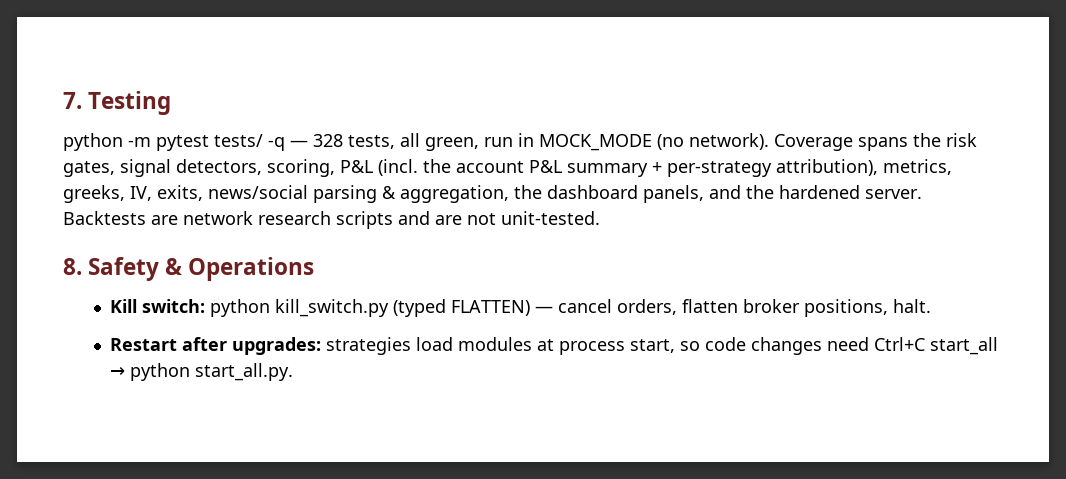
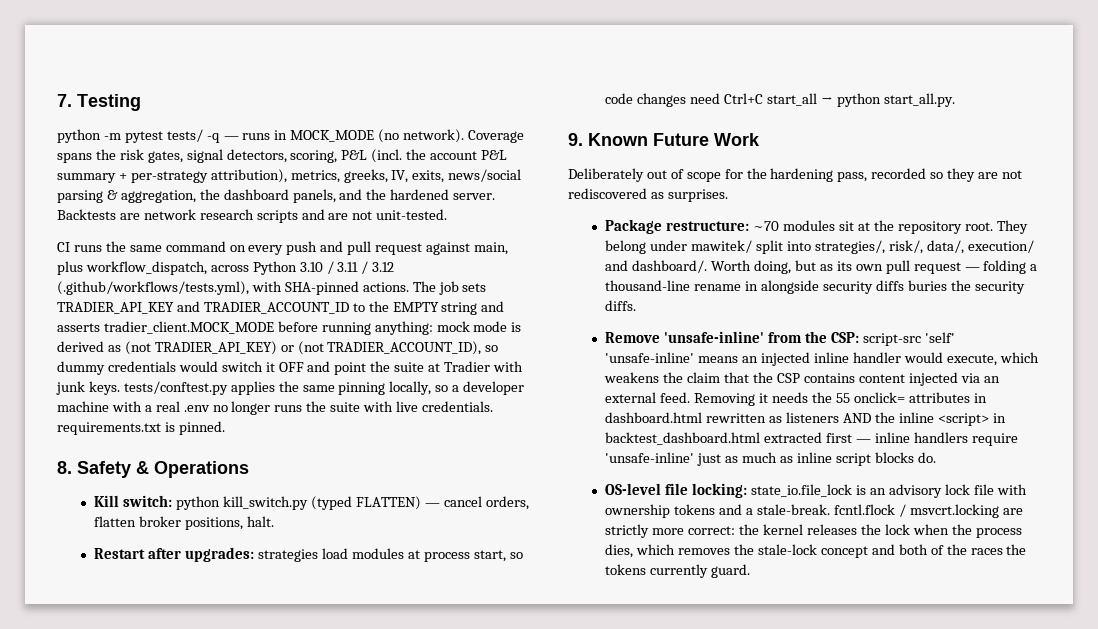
[313,133,513,151] 328 tests, all green, run -> [242,133,271,140] runs
(600, 218) none -> [57,241,508,255] [57,261,395,275] [57,281,487,295] [57,301,505,315] [57,321,522,335] [57,341,499,355] [57,361,523,375] [56,381,525,395] [57,401,493,415] [57,421,225,435] // CI runs the same command on every push and pull request against main, plus workflow_dispatch, across Python 3.10 / 3.11 / 3.12 (.github/workflows/tests.yml), with SHA-pinned actions. The job sets TRADIER_API_KEY and TRADIER_ACCOUNT_ID to the EMPTY string and asserts tradier_client.MOCK_MODE before running anything: mock mode is derived as (not TRADIER_API_KEY) or (not TRADIER_ACCOUNT_ID), so dummy credentials would switch it OFF and point the suite at Tradier with junk keys. tests/conftest.py applies the same pinning locally, so a developer machine with a real .env no longer runs the suite with live credentials. requirements.txt is pinned.
(294, 372) none -> [568,133,760,146] [568,168,1022,182] [568,188,728,202] [605,219,1028,234] [605,240,1034,254] [605,260,1038,274] [605,280,1025,294] [605,300,637,311] [605,331,955,346] [605,352,1039,366] [604,372,1000,386] [605,392,987,406] [605,412,1006,426] [605,432,1018,446] [605,452,936,466] [605,483,1027,498] [605,504,1023,518] [605,524,1022,538] [605,544,1027,558] [605,564,751,578] // 9. Known Future Work // Deliberately out of scope for the hardening pass, recorded so they are not rediscovered as surprises. // Package restructure: ~70 modules sit at the repository root. They belong under mawitek/ split into strategies/, risk/, data/, execution/ and dashboard/. Worth doing, but as its own pull request — folding a thousand-line rename in alongside security diffs buries the security diffs. // Remove 'unsafe-inline' from the CSP: script-src 'self' 'unsafe-inline' means an injected inline handler would execute, which weakens the claim that the CSP contains content injected via an external feed. Removing it needs the 55 onclick= attributes in dashboard.html rewritten as listeners AND the inline <script> in backtest_dashboard.html extracted first — inline handlers require 'unsafe-inline' just as much as inline script blocks do. // OS-level file locking: state_io.file_lock is an advisory lock file with ownership tokens and a stale-break. fcntl.flock / msvcrt.locking are strictly more correct: the kernel releases the lock when the process dies, which removes the stale-lock concept and both of the races the tokens currently guard.

